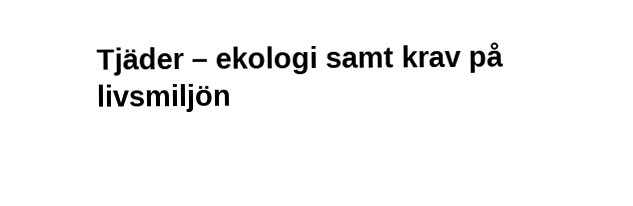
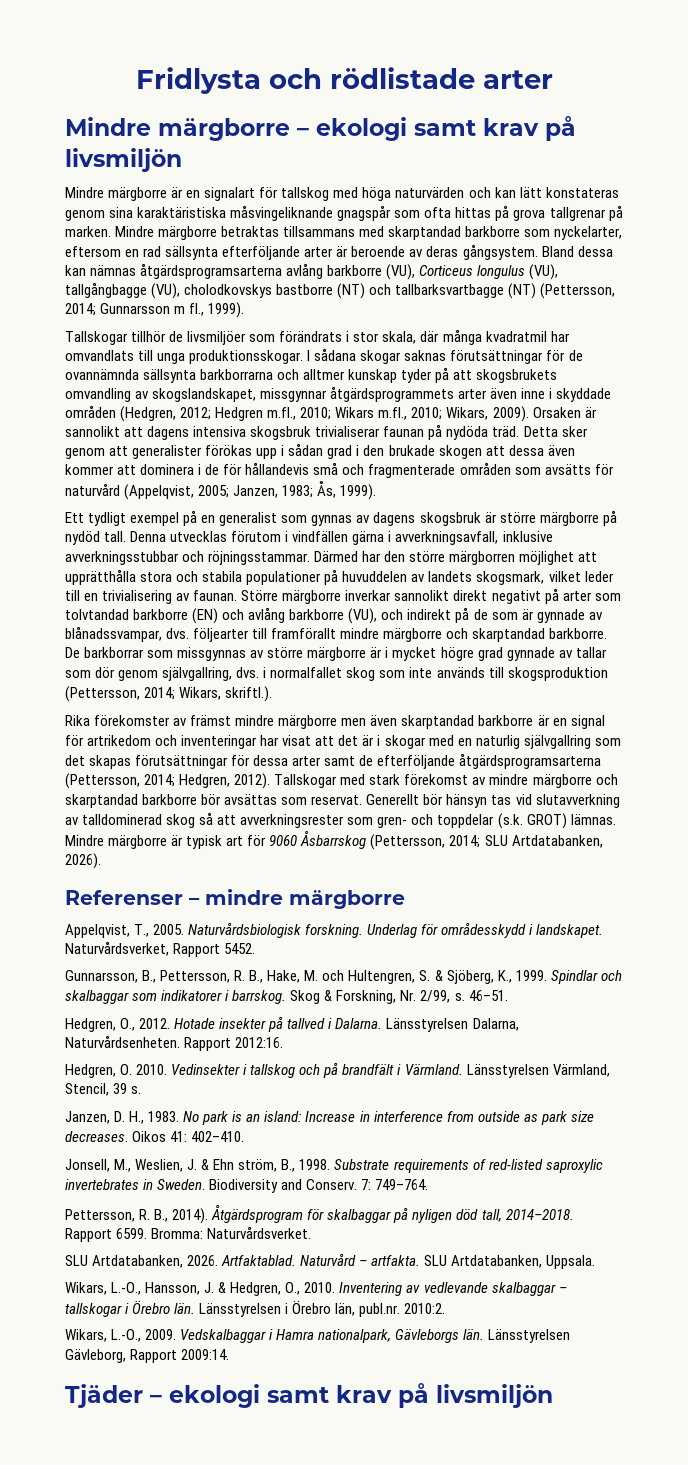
(96, 61) none -> [135,67,553,94] [65,116,576,141] [65,148,182,172] [65,187,619,201] [65,205,623,221] [65,226,623,240] [65,244,613,260] [65,263,559,280] [65,282,616,299] [65,302,245,318] [65,329,570,345] [65,348,583,364] [65,367,558,383] [65,386,612,402] [65,405,597,422] [65,424,588,440] [65,443,575,459] [65,462,614,478] [65,481,377,500] [65,510,617,526] [65,531,553,545] [65,551,598,565] [65,569,614,585] [65,588,621,604] [65,607,603,624] [65,626,608,642] [65,647,607,661] [65,667,608,681] [65,686,273,702] [65,715,605,729] [65,735,621,749] [65,753,602,769] [65,773,618,789] [65,794,620,808] [65,812,616,829] [65,831,603,850] [65,853,101,869] [65,889,405,909] [65,922,604,938] [65,941,256,957] [65,970,622,984] [65,990,508,1004] [65,1016,519,1032] [65,1035,284,1051] [65,1062,610,1078] [65,1083,142,1096] [65,1111,594,1125] [65,1131,245,1142] [65,1159,603,1173] [65,1179,429,1193] [65,1205,574,1224] [65,1226,312,1242] [65,1253,596,1269] [65,1282,567,1296] [65,1300,446,1317] [65,1329,571,1343] [65,1349,230,1363] Fridlysta och rödlistade arter // Mindre märgborre – ekologi samt krav på livsmiljön // Mindre märgborre är en signalart för tallskog med höga naturvärden och kan lätt konstateras genom sina karaktäristiska måsvingeliknande gnagspår som ofta hittas på grova tallgrenar på marken. Mindre märgborre betraktas tillsammans med skarptandad barkborre som nyckelarter, eftersom en rad sällsynta efterföljande arter är beroende av deras gångsystem. Bland dessa kan nämnas åtgärdsprogramsarterna avlång barkborre (VU), Corticeus longulus (VU), tallgångbagge (VU), cholodkovskys bastborre (NT) och tallbarksvartbagge (NT) (Pettersson, 2014; Gunnarsson m fl., 1999). // Tallskogar tillhör de livsmiljöer som förändrats i stor skala, där många kvadratmil har omvandlats till unga produktionsskogar. I sådana skogar saknas förutsättningar för de ovannämnda sällsynta barkborrarna och alltmer kunskap tyder på att skogsbrukets omvandling av skogslandskapet, missgynnar åtgärdsprogrammets arter även inne i skyddade områden (Hedgren, 2012; Hedgren m.fl., 2010; Wikars m.fl., 2010; Wikars, 2009). Orsaken är sannolikt att dagens intensiva skogsbruk trivialiserar faunan på nydöda träd. Detta sker genom att generalister förökas upp i sådan grad i den brukade skogen att dessa även kommer att dominera i de för hållandevis små och fragmenterade områden som avsätts för naturvård (Appelqvist, 2005; Janzen, 1983; Ås, 1999). // Ett tydligt exempel på en generalist som gynnas av dagens skogsbruk är större märgborre på nydöd tall. Denna utvecklas förutom i vindfällen gärna i avverkningsavfall, inklusive avverkningsstubbar och röjningsstammar. Därmed har den större märgborren möjlighet att upprätthålla stora och stabila populationer på huvuddelen av landets skogsmark, vilket leder till en trivialisering av faunan. Större märgborre inverkar sannolikt direkt negativt på arter som tolvtandad barkborre (EN) och avlång barkborre (VU), och indirekt på de som är gynnade av blånadssvampar, dvs. följearter till framförallt mindre märgborre och skarptandad barkborre. De barkborrar som missgynnas av större märgborre är i mycket högre grad gynnade av tallar som dör genom självgallring, dvs. i normalfallet skog som inte används till skogsproduktion (Pettersson, 2014; Wikars, skriftl.). // Rika förekomster av främst mindre märgborre men även skarptandad barkborre är en signal för artrikedom och inventeringar har visat att det är i skogar med en naturlig självgallring som det skapas förutsättningar för dessa arter samt de efterföljande åtgärdsprogramsarterna (Pettersson, 2014; Hedgren, 2012). Tallskogar med stark förekomst av mindre märgborre och skarptandad barkborre bör avsättas som reservat. Generellt bör hänsyn tas vid slutavverkning av talldominerad skog så att avverkningsrester som gren- och toppdelar (s.k. GROT) lämnas. Mindre märgborre är typisk art för 9060 Åsbarrskog (Pettersson, 2014; SLU Artdatabanken, 2026). // Referenser – mindre märgborre // Appelqvist, T., 2005. Naturvårdsbiologisk forskning. Underlag för områdesskydd i landskapet. Naturvårdsverket, Rapport 5452. // Gunnarsson, B., Pettersson, R. B., Hake, M. och Hultengren, S. & Sjöberg, K., 1999. Spindlar och skalbaggar som indikatorer i barrskog. Skog & Forskning, Nr. 2/99, s. 46–51. // Hedgren, O., 2012. Hotade insekter på tallved i Dalarna. Länsstyrelsen Dalarna, Naturvårdsenheten. Rapport 2012:16. // Hedgren, O. 2010. Vedinsekter i tallskog och på brandfält i Värmland. Länsstyrelsen Värmland, Stencil, 39 s. // Janzen, D. H., 1983. No park is an island: Increase in interference from outside as park size decreases. Oikos 41: 402–410. // Jonsell, M., Weslien, J. & Ehn ström, B., 1998. Substrate requirements of red-listed saproxylic invertebrates in Sweden. Biodiversity and Conserv. 7: 749–764. // Pettersson, R. B., 2014). Åtgärdsprogram för skalbaggar på nyligen död tall, 2014–2018. Rapport 6599. Bromma: Naturvårdsverket. // SLU Artdatabanken, 2026. Artfaktablad. Naturvård – artfakta. SLU Artdatabanken, Uppsala. // Wikars, L.-O., Hansson, J. & Hedgren, O., 2010. Inventering av vedlevande skalbaggar – tallskogar i Örebro län. Länsstyrelsen i Örebro län, publ.nr. 2010:2. // Wikars, L.-O., 2009. Vedskalbaggar i Hamra nationalpark, Gävleborgs län. Länsstyrelsen Gävleborg, Rapport 2009:14. //

